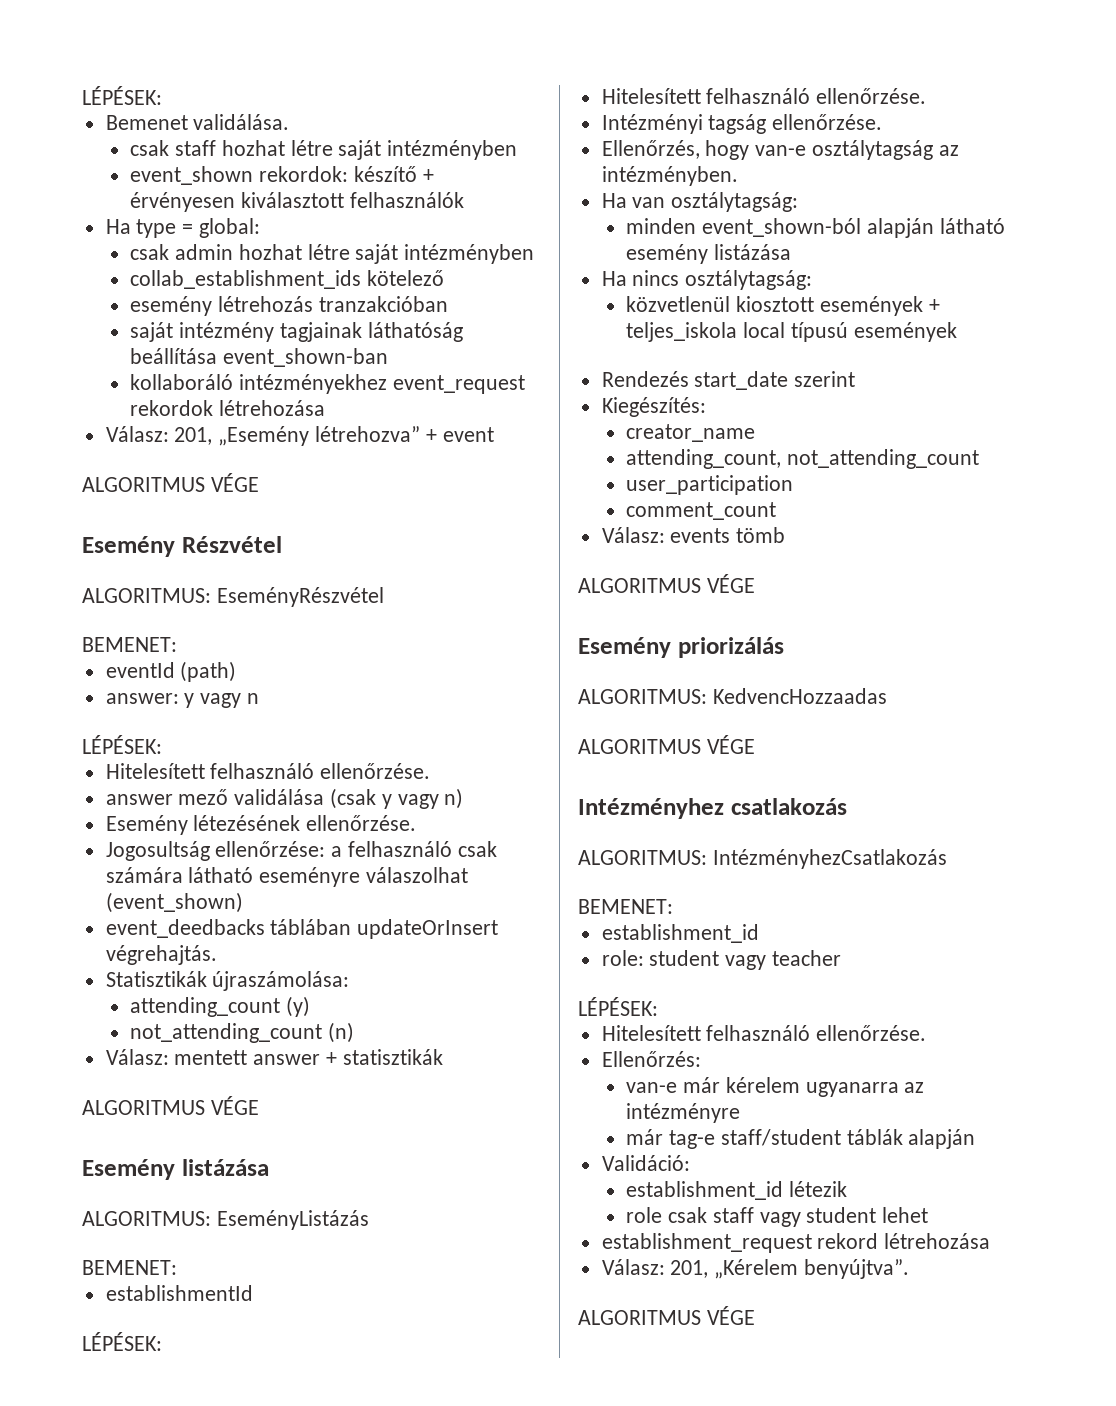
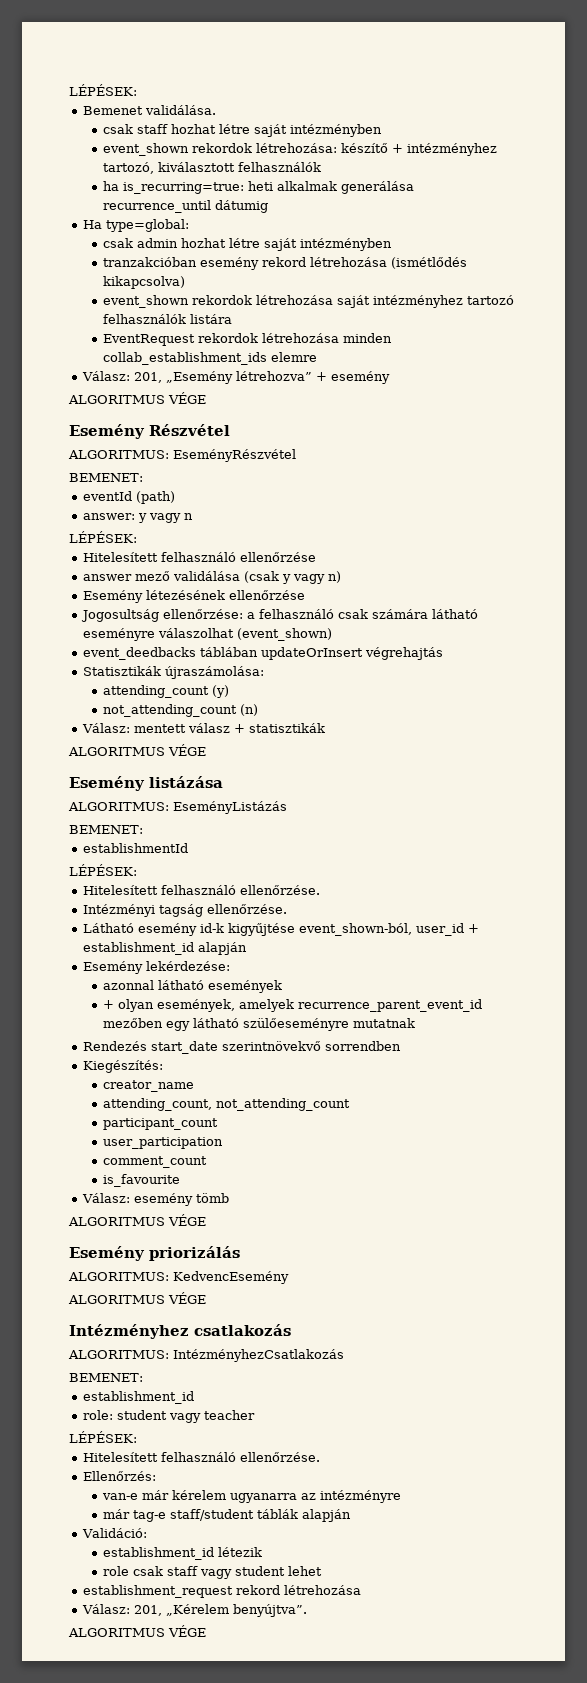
[259,166,434,182] [130,192,464,212] [105,218,261,238] rekordok: készítő + érvényesen kiválasztott felhasználók // Ha type = global: -> [192,143,498,156] [103,162,322,174] [103,181,415,194] [103,200,269,213] [82,219,189,232] rekordok létrehozása: készítő + intézményhez tartozó, kiválasztott felhasználók // ha is_recurring=true: heti alkalmak generálása recurrence_until dátumig // Ha type=global:
[130,270,445,289] [130,296,448,316] [130,322,463,342] [130,348,389,367] [130,374,525,394] [130,400,326,416] collab_establishment_ids kötelező // esemény létrehozás tranzakcióban // saját intézmény tagjainak láthatóság beállítása event_shown-ban // kollaboráló intézményekhez event_request rekordok létrehozása -> [103,257,468,270] [103,276,186,289] [103,295,515,308] [103,314,233,324] [103,333,393,346] [103,352,318,365] tranzakcióban esemény rekord létrehozása (ismétlődés kikapcsolva) // event_shown rekordok létrehozása saját intézményhez tartozó felhasználók listára // EventRequest rekordok létrehozása minden collab_establishment_ids elemre
[442,427,494,442] event -> [330,371,390,384] esemény
[320,763,431,779] ellenőrzése. -> [239,552,316,562] ellenőrzése
[306,815,417,831] ellenőrzése. -> [228,590,305,600] ellenőrzése
[105,945,217,965] végrehajtás. -> [364,647,443,660] végrehajtás
[253,1054,321,1065] answer -> [187,723,230,733] válasz
[601,140,959,160] [601,166,738,186] [601,192,799,212] [626,218,1005,238] [626,244,792,264] [601,270,813,290] [626,296,940,316] [626,322,957,342] Ellenőrzés, hogy van-e osztálytagság az intézményben. // Ha van osztálytagság: // minden event_shown-ból alapján látható esemény listázása // Ha nincs osztálytagság: // közvetlenül kiosztott események + teljes_iskola local típusú események -> [82,923,479,936] [82,942,247,955] [82,961,230,974] [103,980,283,993] [103,999,483,1012] [103,1018,416,1031] Látható esemény id-k kigyűjtése event_shown-ból, user_id + establishment_id alapján // Esemény lekérdezése: // azonnal látható események // + olyan események, amelyek recurrence_parent_event_id mezőben egy látható szülőeseményre mutatnak
[794,371,856,387] szerint -> [221,1041,401,1051] szerintnövekvő sorrendben
(980, 459) none -> [103,1118,219,1130] // participant_count
[601,527,731,543] // Válasz: events -> [103,1174,181,1187] [81,1193,193,1206] // is_favourite // Válasz: esemény
[712,688,887,704] KedvencHozzaadas -> [173,1271,289,1284] KedvencEsemény

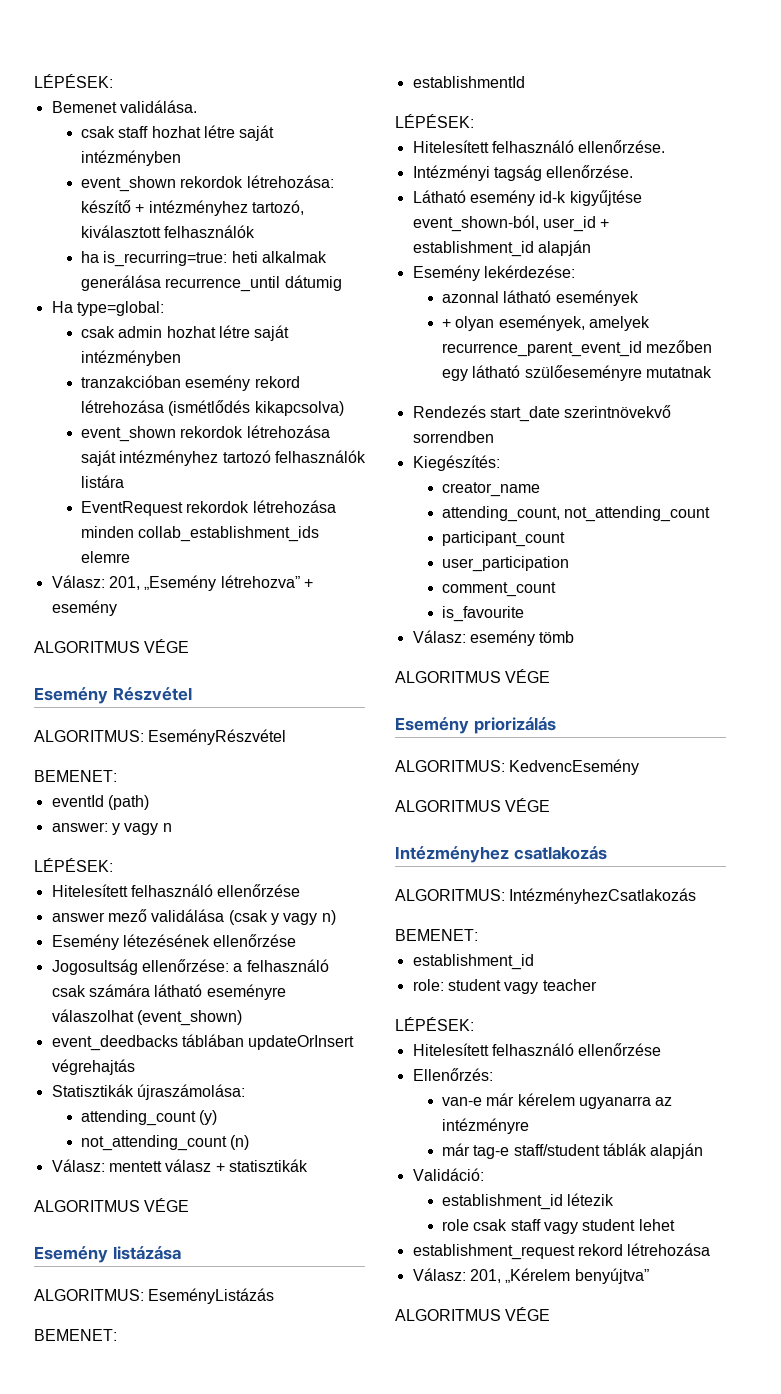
[239,1452,320,1462] ellenőrzése. -> [578,1043,662,1056] ellenőrzése
[232,1604,307,1617] benyújtva”. -> [574,1268,649,1284] benyújtva”

